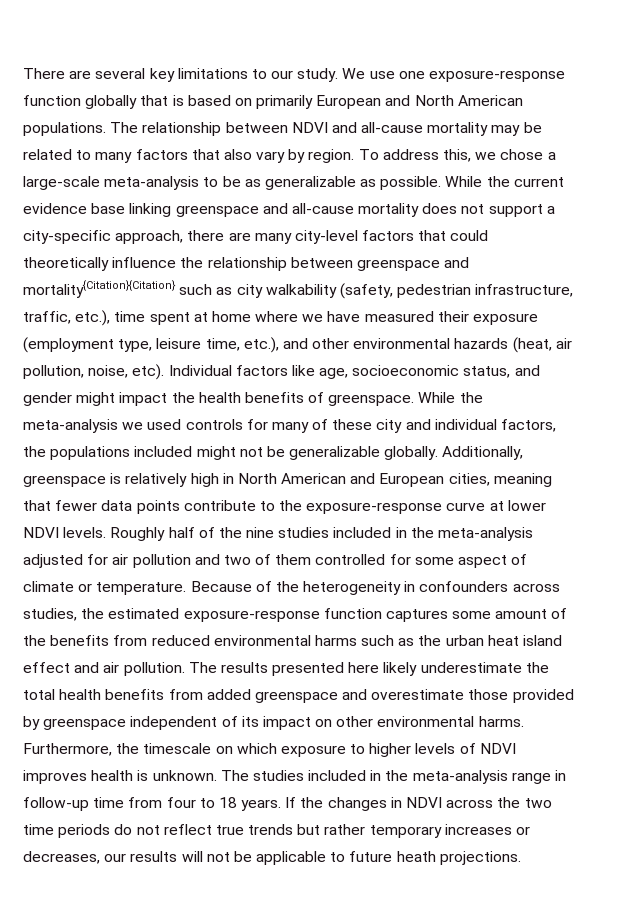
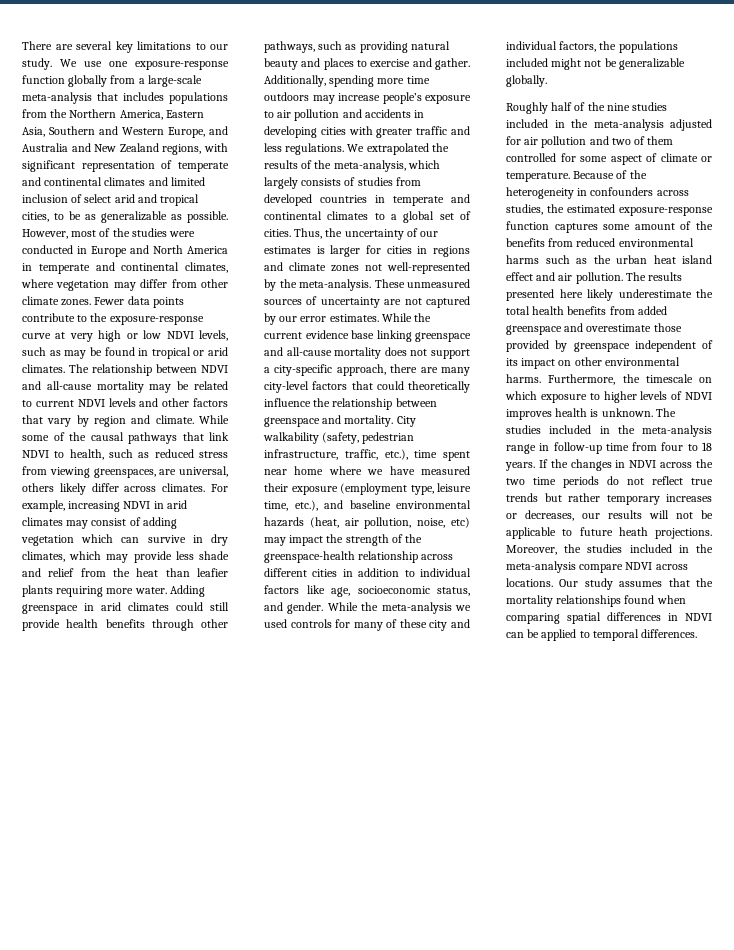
[140,95,523,109] [23,122,106,136] that is based on primarily European and North American populations. -> [110,75,202,87] [22,92,228,104] [22,109,204,120] [22,126,228,138] [22,143,228,155] [22,160,229,172] [22,177,205,186] [22,194,200,206] [22,211,228,223] [22,228,196,239] [22,245,228,257] [22,262,228,274] [21,279,228,291] [22,296,184,308] [22,313,204,325] [22,330,228,342] [22,347,228,359] [22,364,65,373] from a large-scale meta-analysis that includes populations from the Northern America, Eastern Asia, Southern and Western Europe, and Australia and New Zealand regions, with significant representation of temperate and continental climates and limited inclusion of select arid and tropical cities, to be as generalizable as possible. However, most of the studies were conducted in Europe and North America in temperate and continental climates, where vegetation may differ from other climate zones. Fewer data points contribute to the exposure-response curve at very high or low NDVI levels, such as may be found in tropical or arid climates.
[95,149,252,163] many factors that also -> [35,398,228,407] [22,415,43,424] current NDVI levels and other factors that
[308,149,556,163] [23,176,442,190] region. To address this, we chose a large-scale meta-analysis to be as generalizable as possible. -> [94,415,229,427] [22,432,229,444] [22,449,228,460] [22,466,228,478] [22,483,228,495] [22,500,187,512] [22,517,177,529] [21,534,228,546] [22,551,229,563] [22,568,228,577] [22,585,205,597] [22,602,229,614] [22,619,228,631] [264,41,450,53] [264,58,470,70] [264,75,430,87] [264,92,471,104] [264,109,425,121] [264,126,470,138] [264,143,449,155] [264,160,440,172] [264,177,421,189] [264,194,470,206] [264,211,471,223] [264,228,439,240] [264,245,470,257] [264,262,470,274] [264,279,470,291] [264,296,470,308] [264,313,379,325] region and climate. While some of the causal pathways that link NDVI to health, such as reduced stress from viewing greenspaces, are universal, others likely differ across climates. For example, increasing NDVI in arid climates may consist of adding vegetation which can survive in dry climates, which may provide less shade and relief from the heat than leafier plants requiring more water. Adding greenspace in arid climates could still provide health benefits through other pathways, such as providing natural beauty and places to exercise and gather. Additionally, spending more time outdoors may increase people’s exposure to air pollution and accidents in developing cities with greater traffic and less regulations. We extrapolated the results of the meta-analysis, which largely consists of studies from developed countries in temperate and continental climates to a global set of cities. Thus, the uncertainty of our estimates is larger for cities in regions and climate zones not well-represented by the meta-analysis. These unmeasured sources of uncertainty are not captured by our error estimates.
[23,280,263,298] mortality{Citation}{Citation} such as city -> [344,415,416,427] mortality. City
[193,312,208,322] at -> [264,469,287,475] near
[312,338,350,349] other -> [349,500,391,509] baseline
[132,364,232,380] etc). Individual -> [451,517,470,528] [264,534,423,546] [264,551,454,563] [264,568,471,577] etc) may impact the strength of the greenspace-health relationship across different cities in addition to individual
[23,392,415,406] gender might impact the health benefits of greenspace. -> [287,602,324,614] gender.
[442,446,524,460] [23,473,552,487] [23,500,546,514] [23,527,107,538] Additionally, greenspace is relatively high in North American and European cities, meaning that fewer data points contribute to the exposure-response curve at lower NDVI levels. -> (547, 81) //
(521, 858) none -> [506,544,713,555] [506,561,688,573] [506,578,713,590] [506,595,686,607] [506,612,712,624] [506,629,698,641] Moreover, the studies included in the meta-analysis compare NDVI across locations. Our study assumes that the mortality relationships found when comparing spatial differences in NDVI can be applied to temporal differences.

